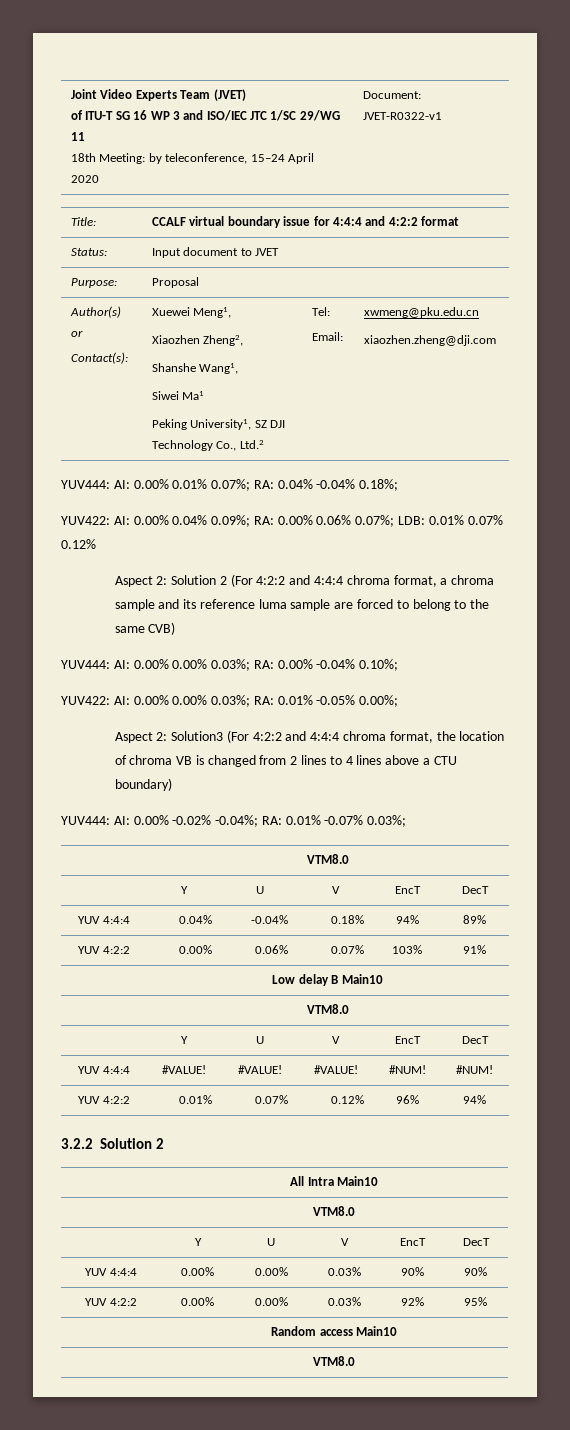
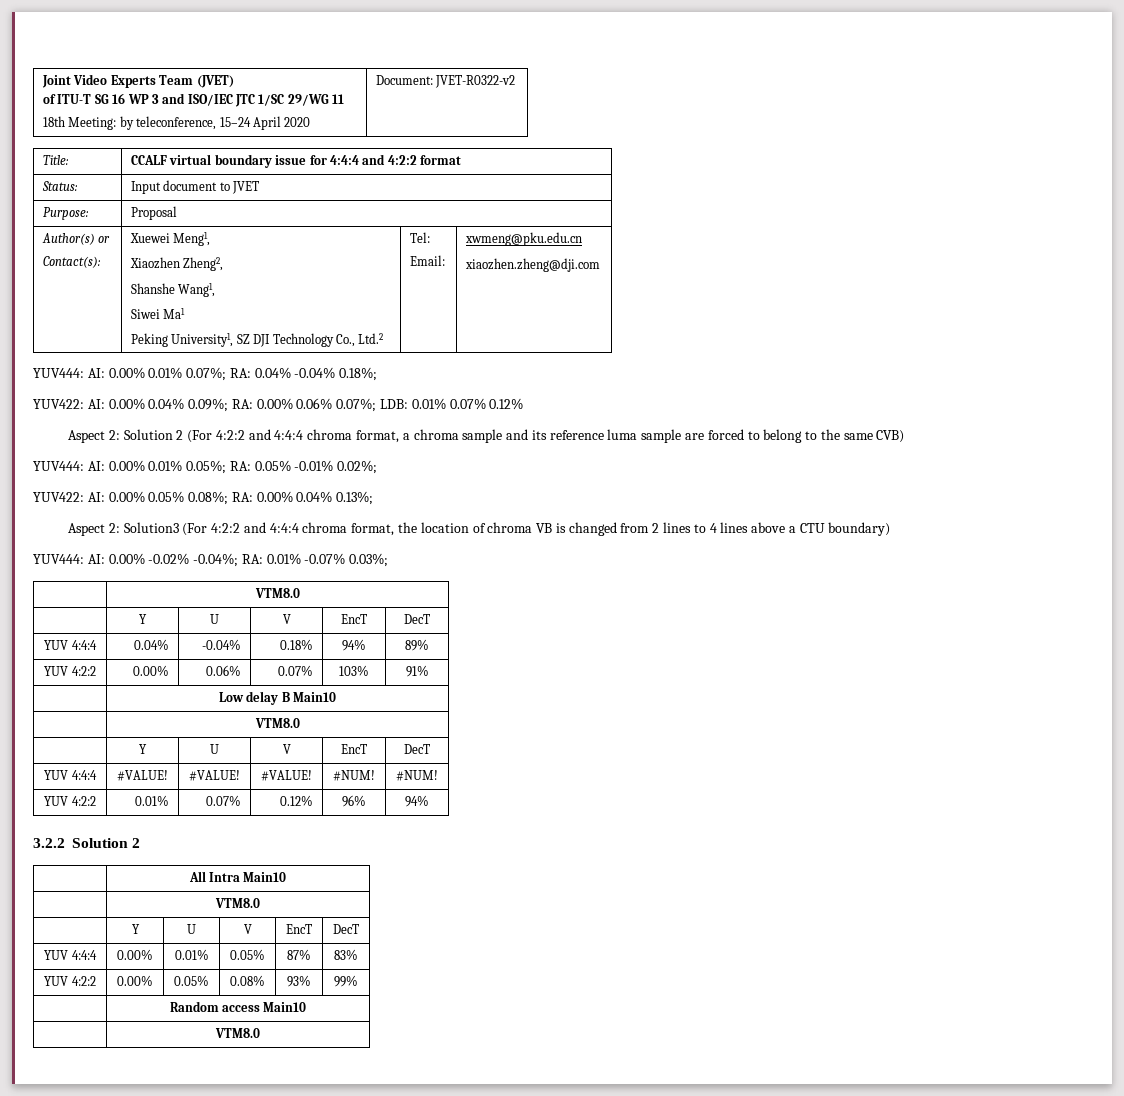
[363,112,443,120] JVET-R0322-v1 -> [435,75,516,88] JVET-R0322-v2
[172,659,399,671] [61,695,399,707] 0.00% 0.03%; RA: 0.00% -0.04% 0.10%; // YUV422: AI: 0.00% 0.00% 0.03%; RA: 0.01% -0.05% 0.00%; -> [148,460,378,474] [33,491,374,505] 0.01% 0.05%; RA: 0.05% -0.01% 0.02%; // YUV422: AI: 0.00% 0.05% 0.08%; RA: 0.00% 0.04% 0.13%;
[254,1267,288,1276] [328,1267,361,1276] [401,1267,424,1276] [464,1267,487,1276] [85,1298,137,1306] [181,1297,214,1306] [254,1297,288,1306] [328,1297,361,1306] [401,1297,424,1306] [464,1297,487,1306] 0.00% | 0.03% | 90% | 90% // YUV 4:2:2 | 0.00% | 0.00% | 0.03% | 92% | 95% -> [174,949,209,960] [230,949,265,960] [287,949,311,960] [334,949,358,960] [44,976,96,986] [117,975,153,986] [174,975,209,986] [230,975,265,986] [287,975,311,987] [334,975,358,987] 0.01% | 0.05% | 87% | 83% // YUV 4:2:2 | 0.00% | 0.05% | 0.08% | 93% | 99%

